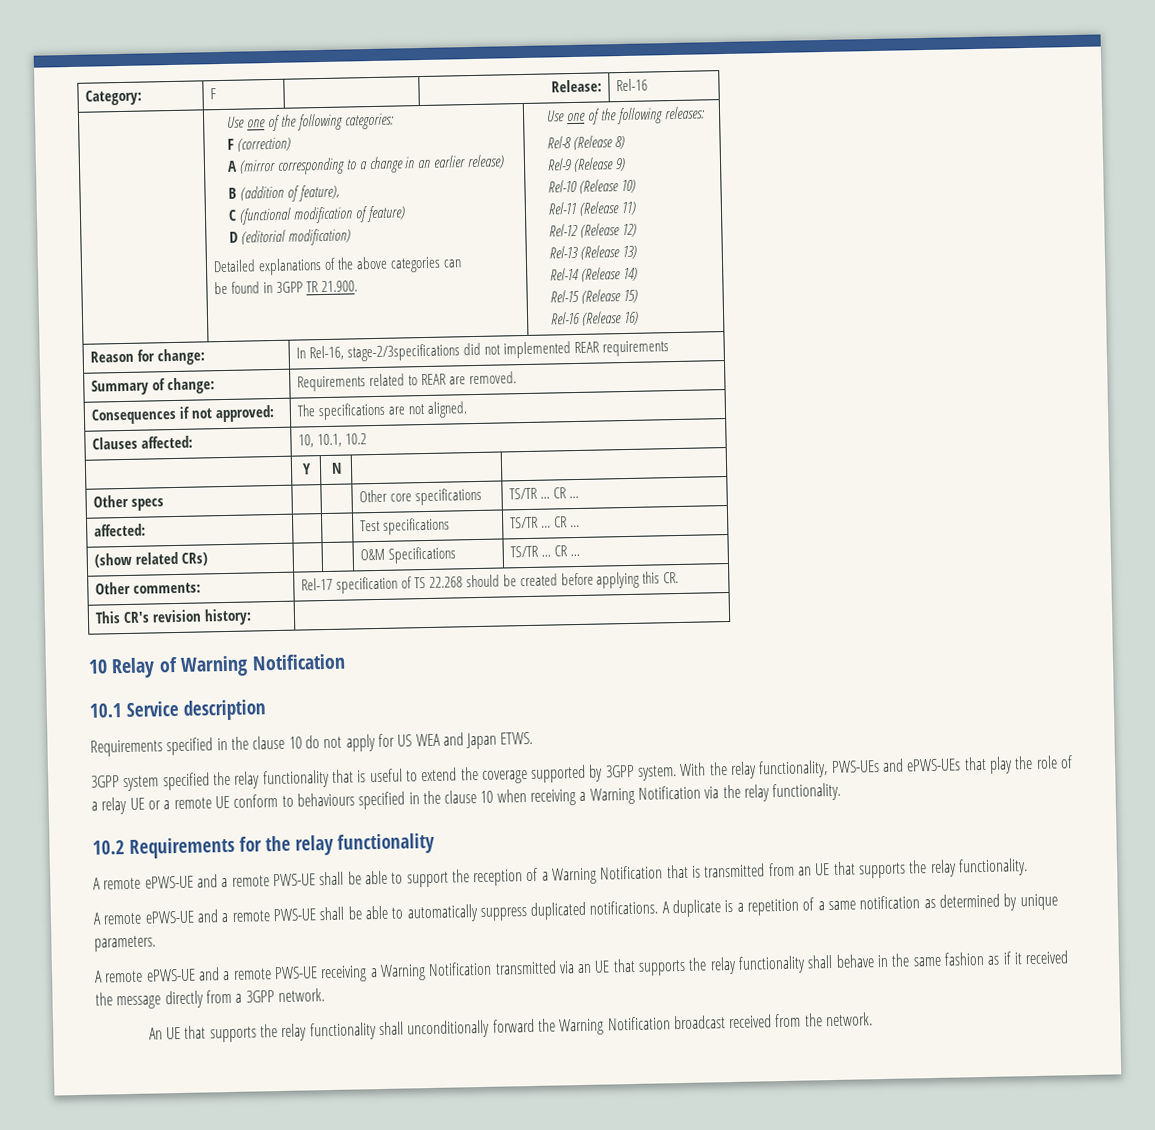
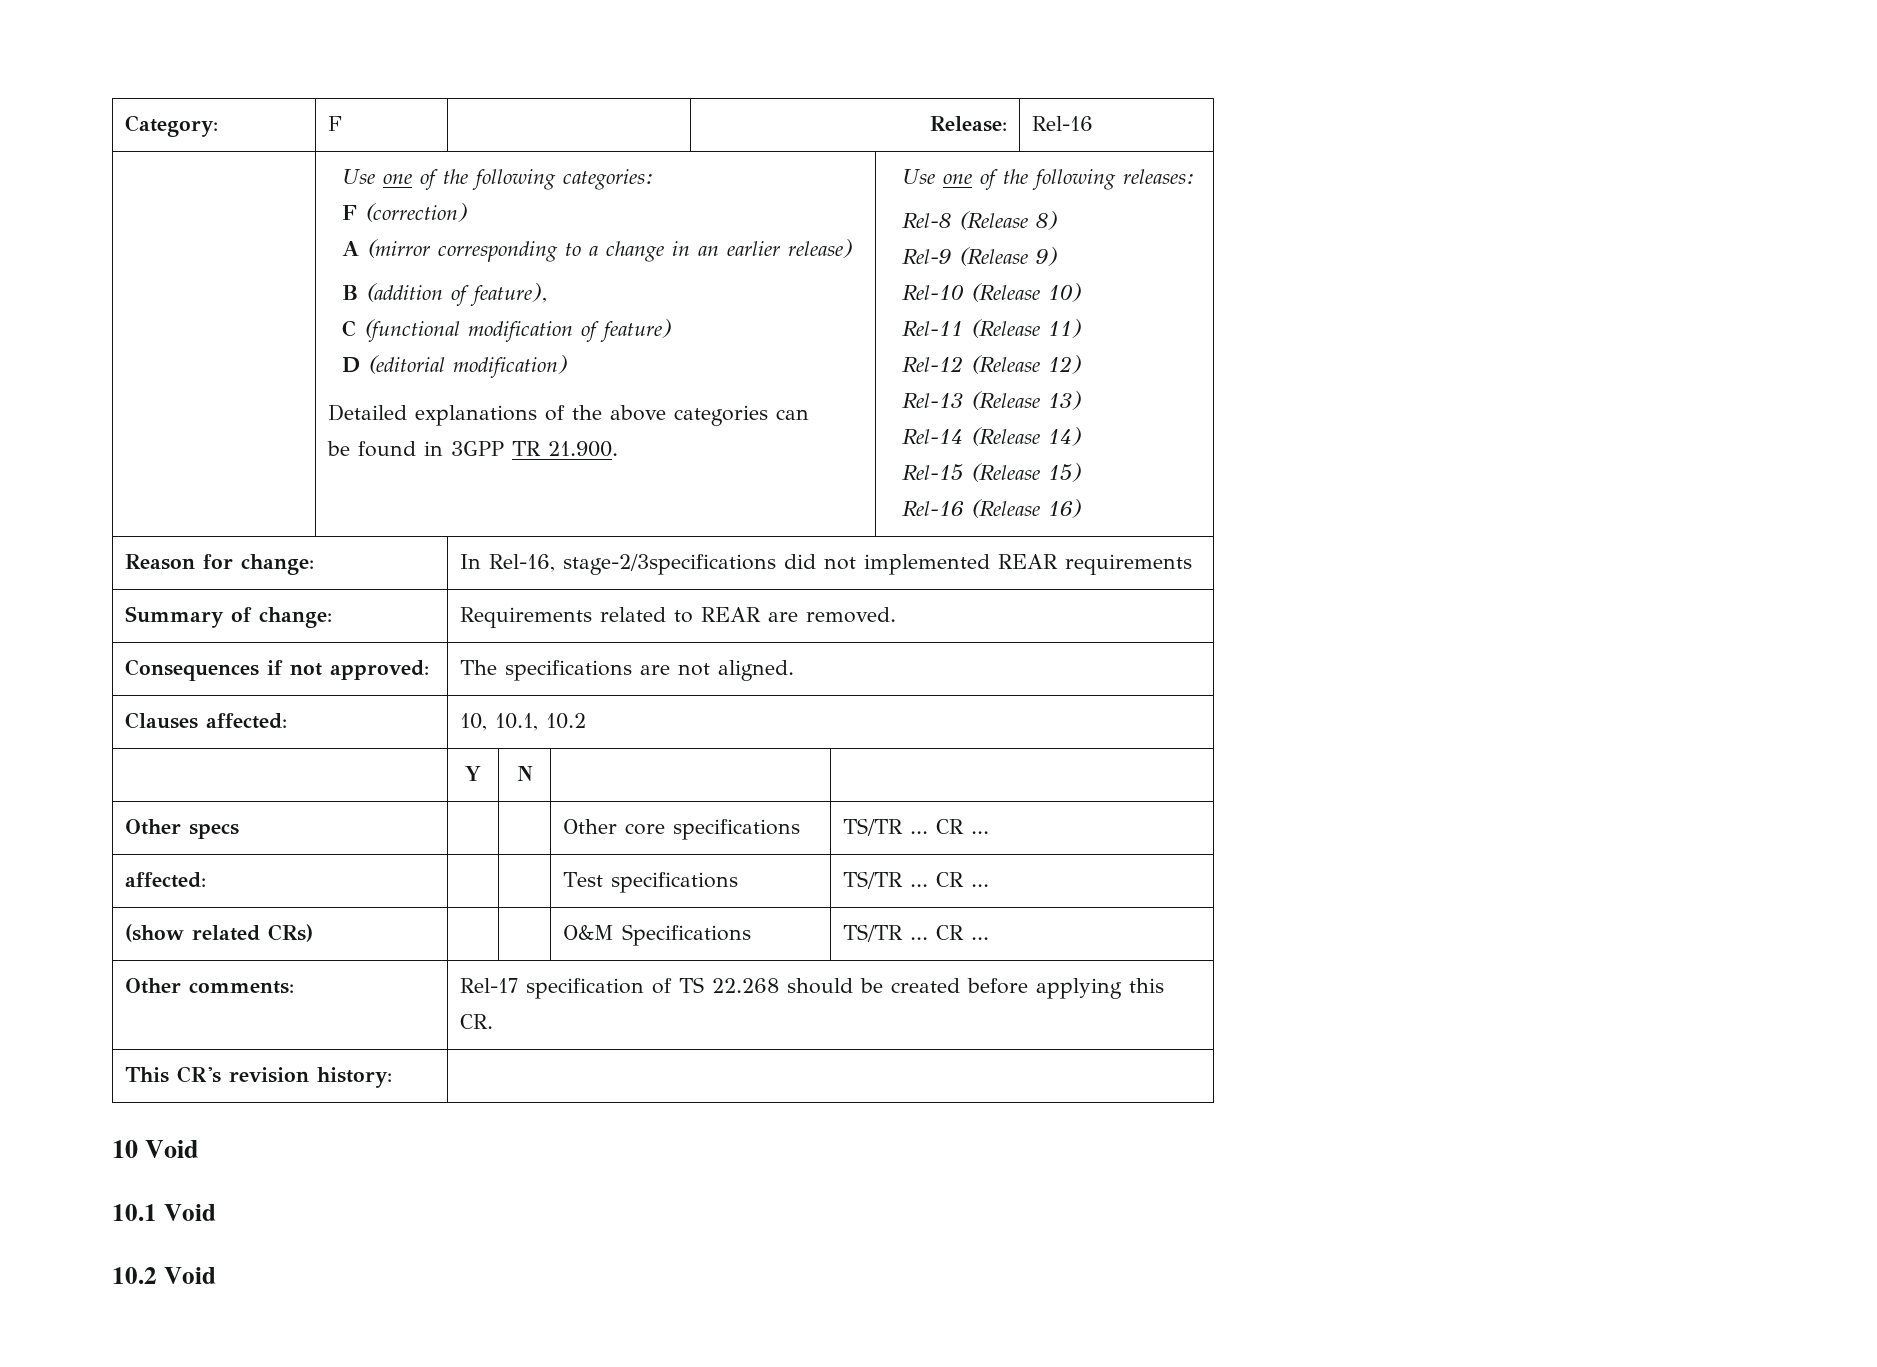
[111,653,346,679] [89,699,267,721] [90,731,534,757] [91,755,1073,792] [91,782,842,815] [92,832,435,859] [93,858,1028,890] [93,893,1058,925] [94,935,156,952] [94,950,1070,983] [95,988,325,1010] [148,1012,874,1043] Relay of Warning Notification // 10.1 Service description // Requirements specified in the clause 10 do not apply for US WEA and Japan ETWS. // 3GPP system specified the relay functionality that is useful to extend the coverage supported by 3GPP system. With the relay functionality, PWS-UEs and ePWS-UEs that play the role of a relay UE or a remote UE conform to behaviours specified in the clause 10 when receiving a Warning Notification via the relay functionality. // 10.2 Requirements for the relay functionality // A remote ePWS-UE and a remote PWS-UE shall be able to support the reception of a Warning Notification that is transmitted from an UE that supports the relay functionality. // A remote ePWS-UE and a remote PWS-UE shall be able to automatically suppress duplicated notifications. A duplicate is a repetition of a same notification as determined by unique parameters. // A remote ePWS-UE and a remote PWS-UE receiving a Warning Notification transmitted via an UE that supports the relay functionality shall behave in the same fashion as if it received the message directly from a 3GPP network. // An UE that supports the relay functionality shall unconditionally forward the Warning Notification broadcast received from the network. -> [145,1140,199,1158] [112,1204,216,1221] [112,1267,216,1284] Void // 10.1 Void // 10.2 Void

